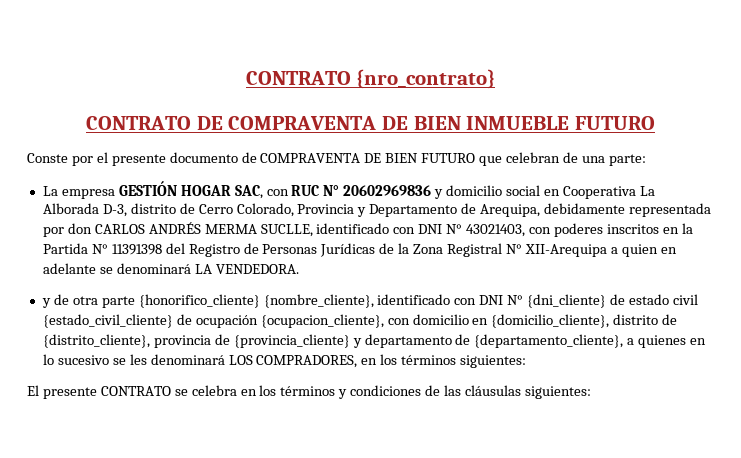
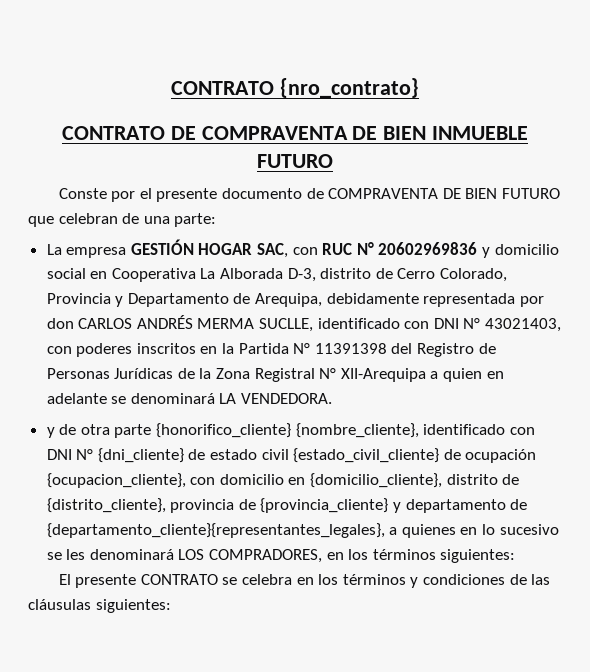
[474,334,624,348] {departamento_cliente}, -> [46,523,385,538] {departamento_cliente}{representantes_legales},

